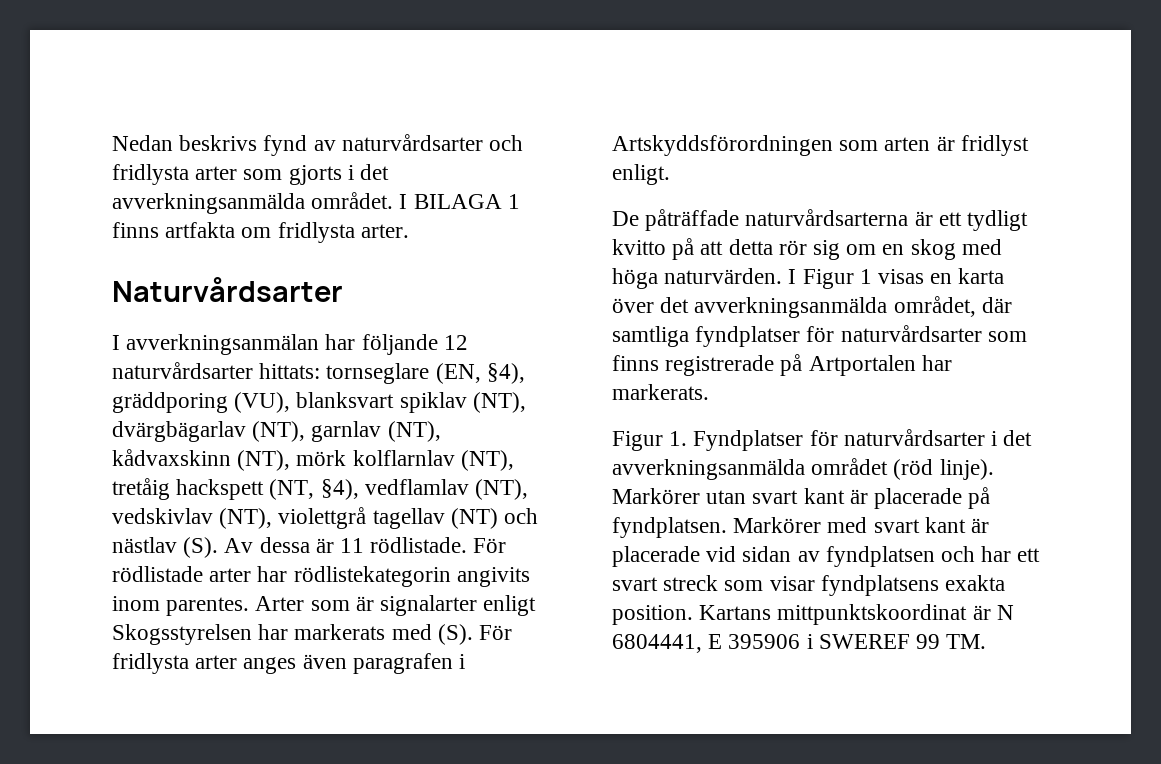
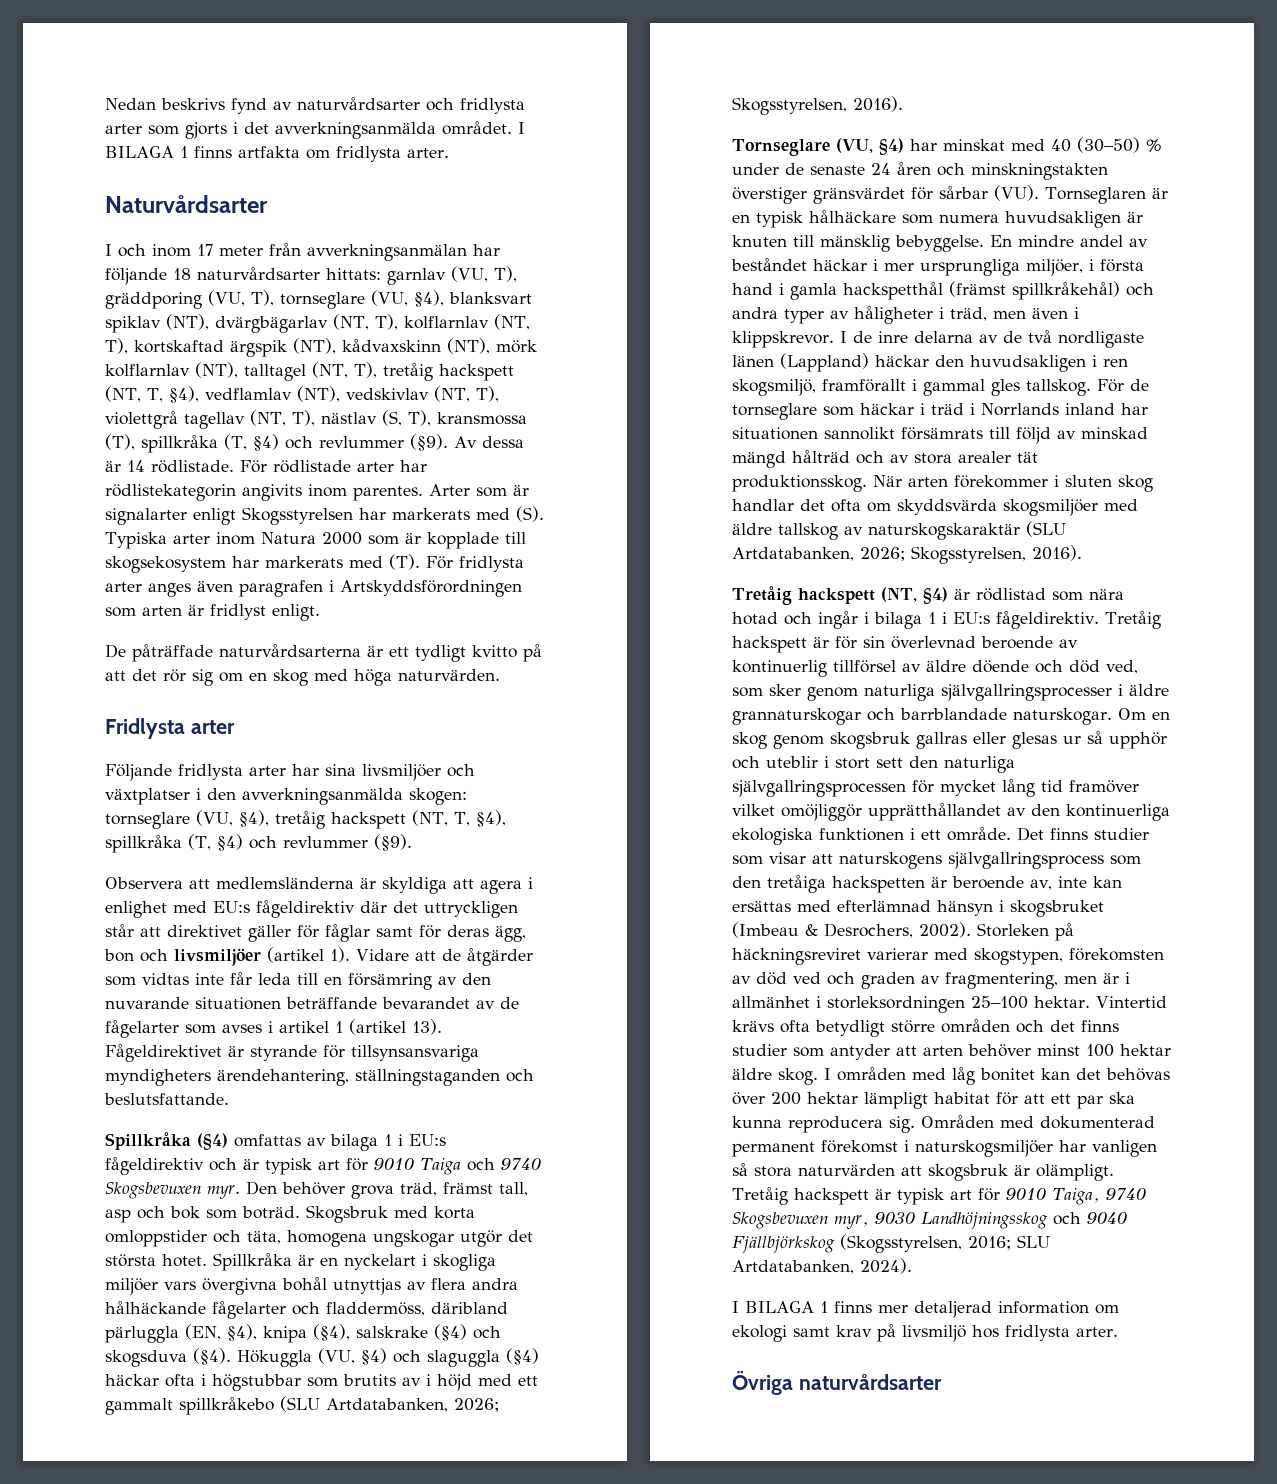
(120, 342) none -> [118,243,301,257] och inom 17 meter från
[443,335,468,350] 12 -> [173,268,191,280] 18
[326,363,525,384] [112,392,526,413] [112,421,382,442] tornseglare (EN, §4), gräddporing (VU), blanksvart spiklav (NT), dvärgbägarlav (NT), garnlav -> [387,266,517,285] [105,290,532,309] [105,314,530,333] [105,338,287,357] garnlav (VU, T), gräddporing (VU, T), tornseglare (VU, §4), blanksvart spiklav (NT), dvärgbägarlav (NT, T), kolflarnlav (NT, T), kortskaftad ärgspik
[112,478,315,500] tretåig hackspett (NT, -> [244,362,514,381] [105,386,163,402] talltagel (NT, T), tretåig hackspett (NT, T,
[219,507,539,529] [112,537,219,558] (NT), violettgrå tagellav (NT) och nästlav (S). -> [433,386,499,402] [105,410,527,429] [105,434,448,453] (NT, T), violettgrå tagellav (NT, T), nästlav (S, T), kransmossa (T), spillkråka (T, §4) och revlummer (§9).
[340,538,365,553] 11 -> [127,460,145,472] 14
(473, 634) none -> [105,532,526,549] [105,554,420,573] Typiska arter inom Natura 2000 som är kopplade till skogsekosystem har markerats med (T).
[728,239,773,255] detta -> [132,669,157,681] det
[788,268,1005,289] [612,296,1012,318] [612,325,1027,347] [612,354,952,376] [612,384,709,400] [612,429,1033,451] [612,458,994,480] [612,487,991,509] [612,517,990,538] [612,546,1041,567] [612,575,1006,596] [612,604,1014,625] [612,634,987,653] I Figur 1 visas en karta över det avverkningsanmälda området, där samtliga fyndplatser för naturvårdsarter som finns registrerade på Artportalen har markerats. // Figur 1. Fyndplatser för naturvårdsarter i det avverkningsanmälda området (röd linje). Markörer utan svart kant är placerade på fyndplatsen. Markörer med svart kant är placerade vid sidan av fyndplatsen och har ett svart streck som visar fyndplatsens exakta position. Kartans mittpunktskoordinat är N 6804441, E 395906 i SWEREF 99 TM. -> [105,718,235,739] [105,764,475,781] [105,788,467,805] [105,810,506,829] [105,834,412,853] [105,877,533,894] [105,900,518,918] [105,924,526,942] [104,947,533,966] [105,972,491,990] [105,997,519,1010] [105,1019,442,1038] [105,1044,479,1062] [105,1069,534,1086] [104,1093,229,1105] [105,1132,446,1151] [105,1157,541,1175] [105,1181,528,1199] [105,1205,475,1223] [105,1230,533,1247] [105,1253,496,1271] [105,1277,518,1295] [105,1301,508,1319] [105,1324,501,1343] [105,1348,539,1367] [105,1374,538,1391] [105,1396,499,1415] [732,96,903,115] [732,137,1162,156] [732,162,1108,180] [732,185,1168,204] [732,210,1143,228] [732,235,1148,252] [731,258,1144,276] [732,281,1154,300] [732,306,1079,324] [732,330,1144,348] [732,353,1128,372] [732,379,1149,396] [732,403,1148,420] [732,427,1148,444] [732,450,1038,468] [732,475,1153,492] [732,499,1138,516] [732,521,1066,540] [732,545,1082,564] [732,586,1124,605] [732,611,1161,629] [732,636,1078,653] [732,660,1138,677] [732,684,1169,701] [732,708,1170,725] [732,731,1167,749] [732,756,1015,773] [732,779,1139,797] [732,803,1170,821] [732,827,1149,845] [732,852,1141,869] [732,875,1122,893] [732,900,1104,917] [732,922,1074,941] [732,948,1164,965] [732,972,1130,989] [732,996,1167,1013] [732,1019,1119,1037] [732,1044,1171,1060] [732,1067,1170,1085] [732,1092,1135,1109] [732,1115,1155,1133] [732,1140,1157,1157] [732,1163,1114,1181] [732,1187,1146,1205] [732,1212,1127,1229] [732,1234,1050,1253] [732,1258,912,1274] [732,1301,1119,1318] [732,1324,1118,1342] [732,1371,942,1395] // Fridlysta arter // Följande fridlysta arter har sina livsmiljöer och växtplatser i den avverkningsanmälda skogen: tornseglare (VU, §4), tretåig hackspett (NT, T, §4), spillkråka (T, §4) och revlummer (§9). // Observera att medlemsländerna är skyldiga att agera i enlighet med EU:s fågeldirektiv där det uttryckligen står att direktivet gäller för fåglar samt för deras ägg, bon och livsmiljöer (artikel 1). Vidare att de åtgärder som vidtas inte får leda till en försämring av den nuvarande situationen beträffande bevarandet av de fågelarter som avses i artikel 1 (artikel 13). Fågeldirektivet är styrande för tillsynsansvariga myndigheters ärendehantering, ställningstaganden och beslutsfattande. // Spillkråka (§4) omfattas av bilaga 1 i EU:s fågeldirektiv och är typisk art för 9010 Taiga och 9740 Skogsbevuxen myr. Den behöver grova träd, främst tall, asp och bok som boträd. Skogsbruk med korta omloppstider och täta, homogena ungskogar utgör det största hotet. Spillkråka är en nyckelart i skogliga miljöer vars övergivna bohål utnyttjas av flera andra hålhäckande fågelarter och fladdermöss, däribland pärluggla (EN, §4), knipa (§4), salskrake (§4) och skogsduva (§4). Hökuggla (VU, §4) och slaguggla (§4) häckar ofta i högstubbar som brutits av i höjd med ett gammalt spillkråkebo (SLU Artdatabanken, 2026; Skogsstyrelsen, 2016). // Tornseglare (VU, §4) har minskat med 40 (30–50) % under de senaste 24 åren och minskningstakten överstiger gränsvärdet för sårbar (VU). Tornseglaren är en typisk hålhäckare som numera huvudsakligen är knuten till mänsklig bebyggelse. En mindre andel av beståndet häckar i mer ursprungliga miljöer, i första hand i gamla hackspetthål (främst spillkråkehål) och andra typer av håligheter i träd, men även i klippskrevor. I de inre delarna av de två nordligaste länen (Lappland) häckar den huvudsakligen i ren skogsmiljö, framförallt i gammal gles tallskog. För de tornseglare som häckar i träd i Norrlands inland har situationen sannolikt försämrats till följd av minskad mängd hålträd och av stora arealer tät produktionsskog. När arten förekommer i sluten skog handlar det ofta om skyddsvärda skogsmiljöer med äldre tallskog av naturskogskaraktär (SLU Artdatabanken, 2026; Skogsstyrelsen, 2016). // Tretåig hackspett (NT, §4) är rödlistad som nära hotad och ingår i bilaga 1 i EU:s fågeldirektiv. Tretåig hackspett är för sin överlevnad beroende av kontinuerlig tillförsel av äldre döende och död ved, som sker genom naturliga självgallringsprocesser i äldre grannaturskogar och barrblandade naturskogar. Om en skog genom skogsbruk gallras eller glesas ur så upphör och uteblir i stort sett den naturliga självgallringsprocessen för mycket lång tid framöver vilket omöjliggör upprätthållandet av den kontinuerliga ekologiska funktionen i ett område. Det finns studier som visar att naturskogens självgallringsprocess som den tretåiga hackspetten är beroende av, inte kan ersättas med efterlämnad hänsyn i skogsbruket (Imbeau & Desrochers, 2002). Storleken på häckningsreviret varierar med skogstypen, förekomsten av död ved och graden av fragmentering, men är i allmänhet i storleksordningen 25–100 hektar. Vintertid krävs ofta betydligt större områden och det finns studier som antyder att arten behöver minst 100 hektar äldre skog. I områden med låg bonitet kan det behövas över 200 hektar lämpligt habitat för att ett par ska kunna reproducera sig. Områden med dokumenterad permanent förekomst i naturskogsmiljöer har vanligen så stora naturvärden att skogsbruk är olämpligt. Tretåig hackspett är typisk art för 9010 Taiga, 9740 Skogsbevuxen myr, 9030 Landhöjningsskog och 9040 Fjällbjörkskog (Skogsstyrelsen, 2016; SLU Artdatabanken, 2024). // I BILAGA 1 finns mer detaljerad information om ekologi samt krav på livsmiljö hos fridlysta arter. // Övriga naturvårdsarter

